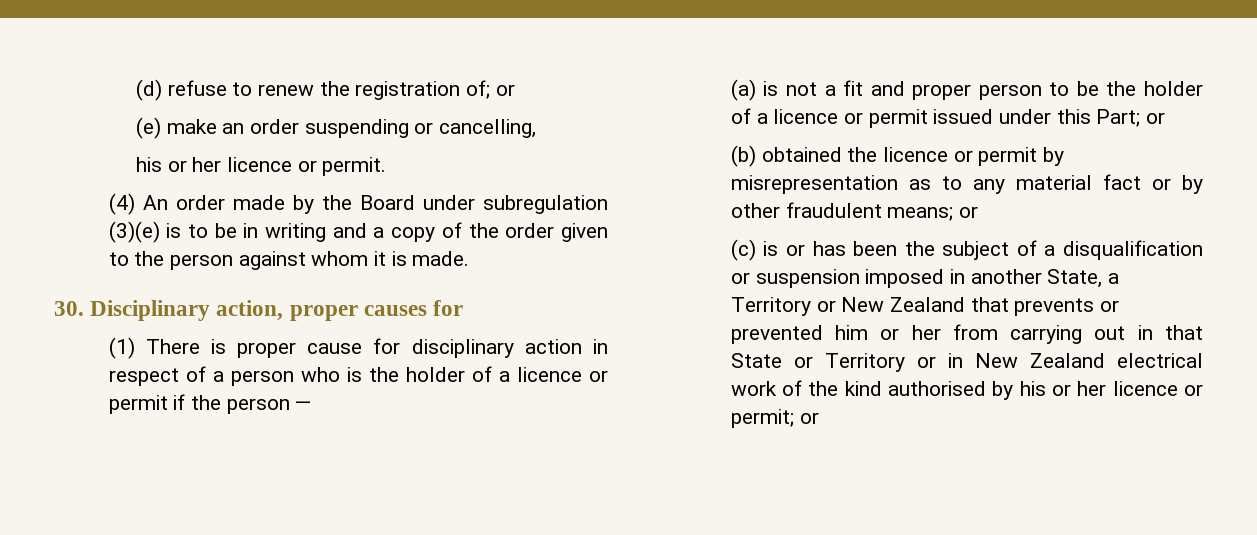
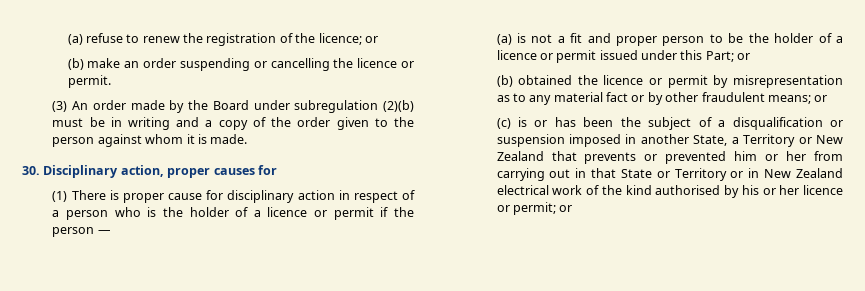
[135,79,162,101] (d) -> [67,34,83,45] (a)
[465,80,515,99] [135,117,161,139] of; or // (e) -> [279,33,378,45] [67,58,84,70] of the licence; or // (b)
[438,119,536,138] [135,157,222,172] cancelling, // his or her -> [270,58,354,71] cancelling the
[108,193,135,215] (4) -> [52,101,68,112] (3)
[108,221,208,243] (3)(e) is to -> [383,100,415,112] [52,118,84,127] (2)(b) must

